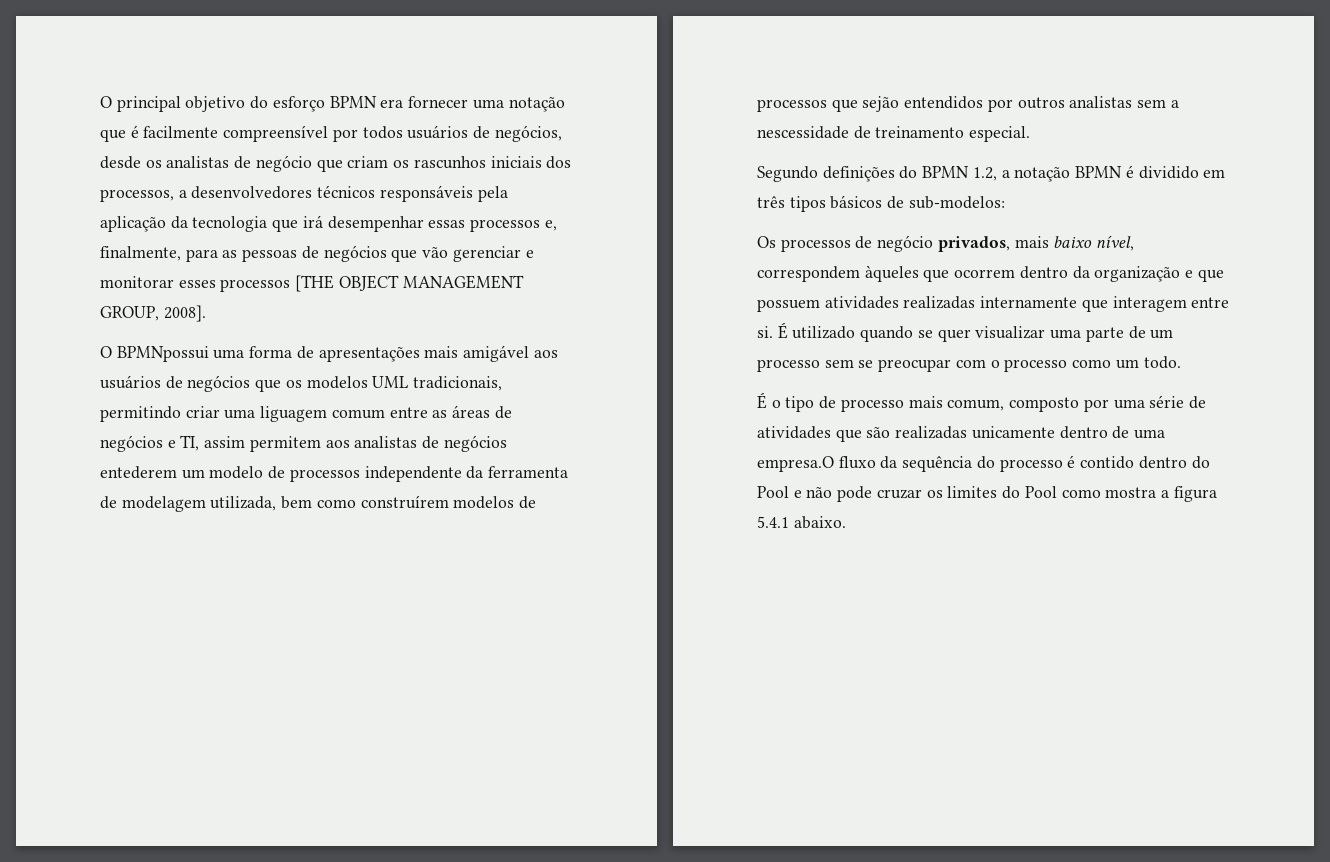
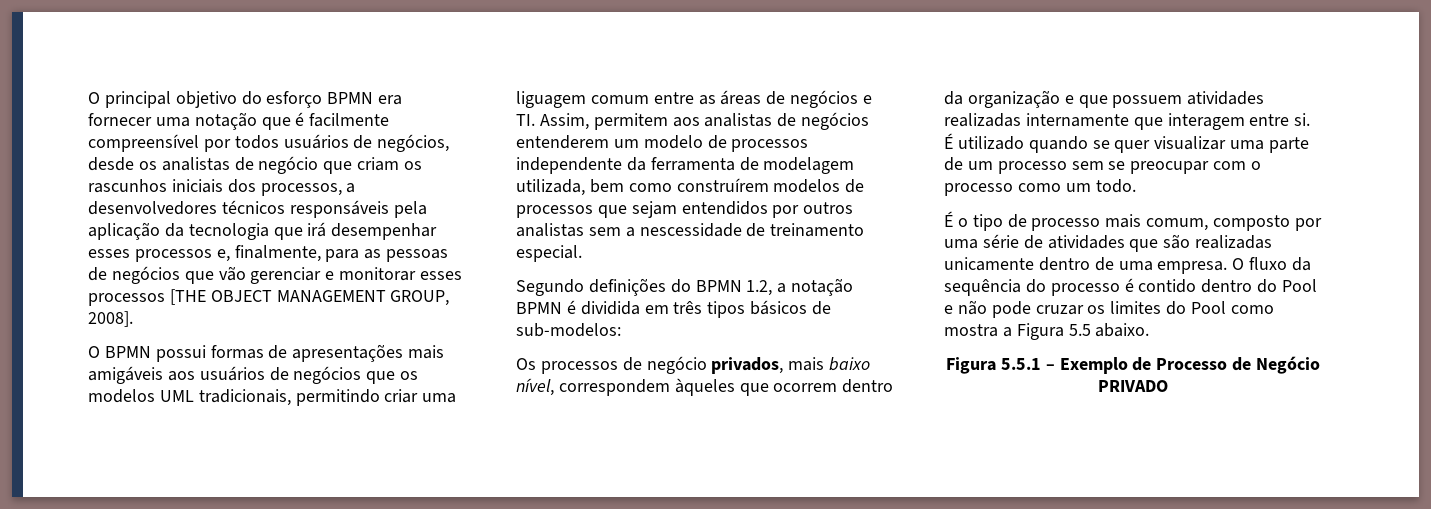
[428,220,466,228] essas -> [88,249,130,258] esses
[116,346,293,362] BPMNpossui uma forma -> [104,345,264,362] BPMN possui formas
[463,345,530,362] amigável -> [88,366,163,384] amigáveis
[180,435,246,451] TI, assim -> [516,113,589,130] TI. Assim,
[100,466,177,479] entederem -> [516,135,609,149] entenderem
[862,96,900,112] sejão -> [631,201,677,218] sejam
[1138,166,1199,179] dividido -> [580,301,640,315] dividida
[757,456,834,472] empresa.O -> [1157,258,1245,274] empresa. O
[1173,486,1217,502] [757,516,789,528] figura 5.4.1 -> [1016,323,1091,340] Figura 5.5
(846, 522) none -> [945,356,1321,374] [1098,380,1168,392] // Figura 5.5.1 – Exemplo de Processo de Negócio PRIVADO

